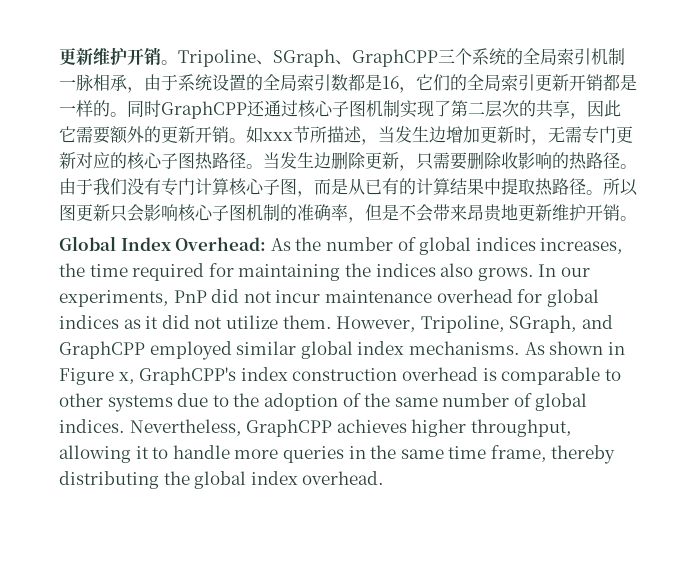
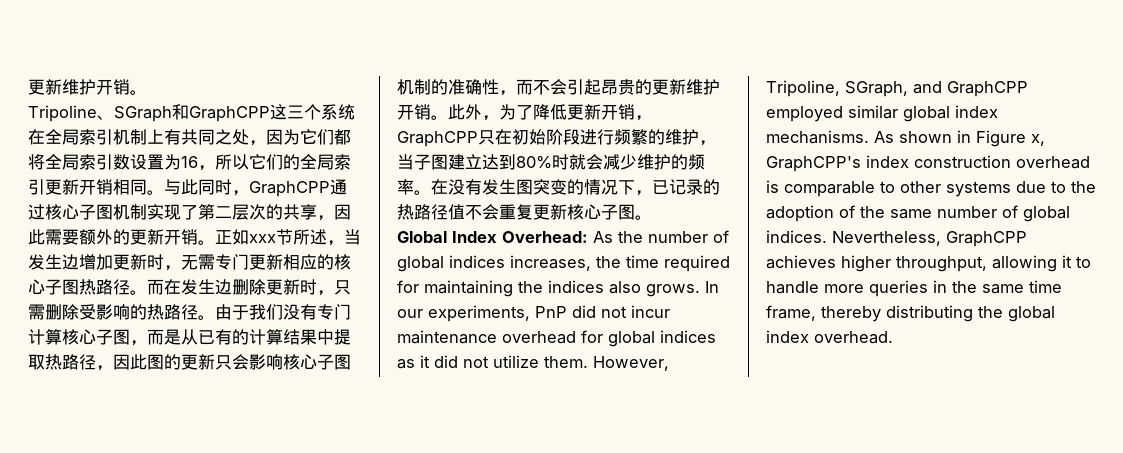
[59,47,178,65] 更新维护开销。 -> [28,79,147,95] 更新维护开销。 //
[335,49,438,67] 、GraphCPP -> [172,104,287,122] 和GraphCPP这
[506,48,523,65] 的 -> [28,129,45,145] 在
[59,74,416,93] 一脉相承，由于系统设置的全局索引数都是16， -> [147,129,351,146] [28,154,249,171] 上有共同之处，因为它们都将全局索引数设置为16，所以
[603,74,637,91] [59,100,265,119] 都是一样的。同时GraphCPP还 -> [113,179,330,197] 相同。与此同时，GraphCPP
[59,126,76,143] 它 -> (45, 237) none
(246, 140) none -> [215,230,232,244] 正
[327,126,344,143] 描 -> (310, 237) none
[76,152,93,169] 对 -> [283,254,300,270] 相
[263,152,280,169] 当 -> [147,279,181,295] 而在
[399,151,518,171] ，只需要删除收 -> [300,279,351,296] [28,304,96,320] 时，只需删除受
[586,178,638,196] [59,204,76,221] 。所以图 -> [96,354,181,371] ，因此图的
[331,204,620,223] 率，但是不会带来昂贵地更新维护开销 -> [482,79,720,96] [397,104,652,121] [397,129,716,147] [397,154,705,170] [397,179,720,196] [397,204,635,220] 性，而不会引起昂贵的更新维护开销。此外，为了降低更新开销，GraphCPP只在初始阶段进行频繁的维护，当子图建立达到80%时就会减少维护的频率。在没有发生图突变的情况下，已记录的热路径值不会重复更新核心子图

